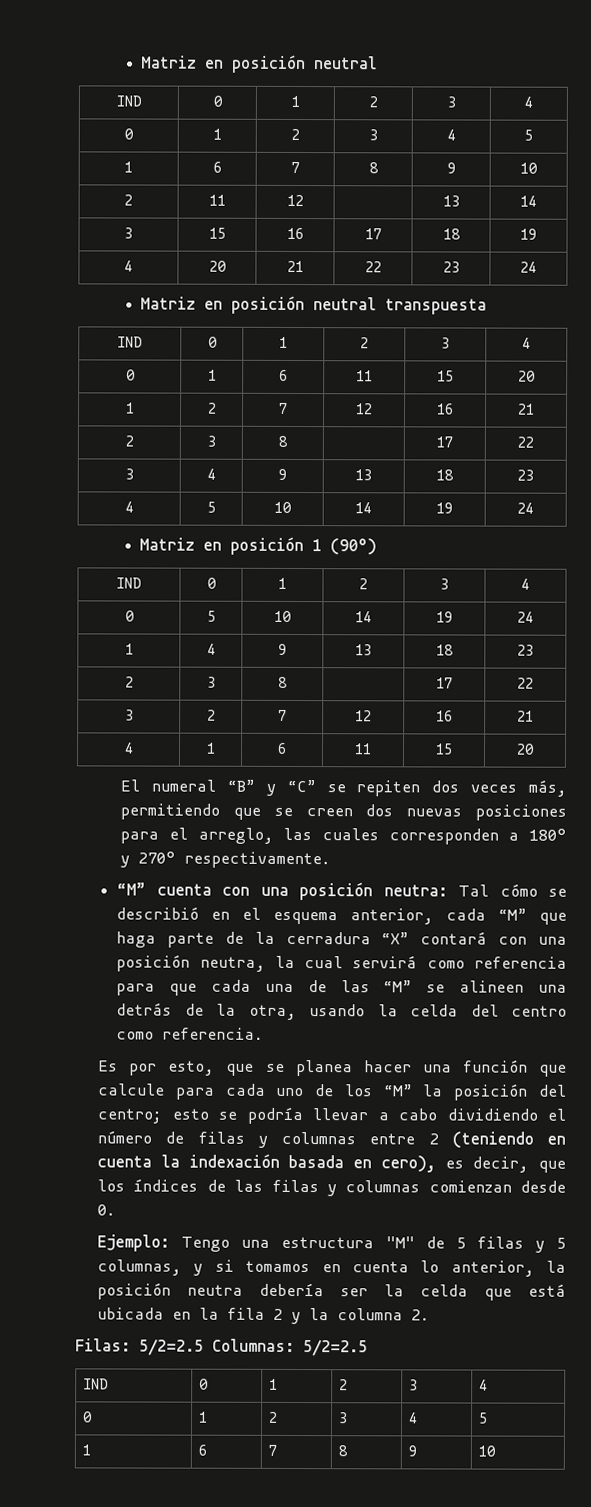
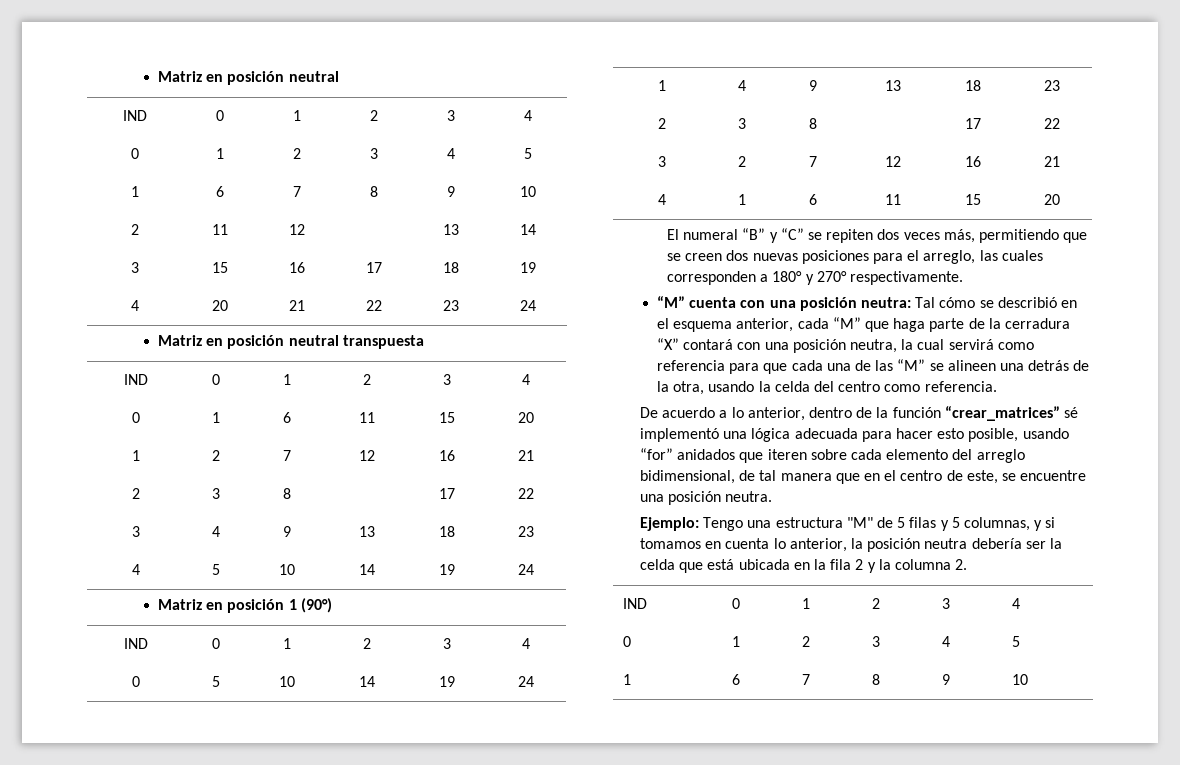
[98,1059,567,1077] [97,1083,567,1101] [97,1106,566,1125] [97,1130,566,1149] [97,1153,566,1173] [97,1178,566,1197] [97,1204,117,1216] Es por esto, que se planea hacer una función que calcule para cada uno de los “M” la posición del centro; esto se podría llevar a cabo dividiendo el número de filas y columnas entre 2 (teniendo en cuenta la indexación basada en cero), es decir, que los índices de las filas y columnas comienzan desde 0. -> [640,406,1078,421] [640,428,1069,442] [640,448,1025,463] [640,470,1087,484] [640,491,773,505] De acuerdo a lo anterior, dentro de la función “crear_matrices” sé implementó una lógica adecuada para hacer esto posible, usando “for” anidados que iteren sobre cada elemento del arreglo bidimensional, de tal manera que en el centro de este, se encuentre una posición neutra.
[75,1338,368,1357] // Filas: 5/2=2.5 Columnas: 5/2=2.5 -> (968, 564) none

